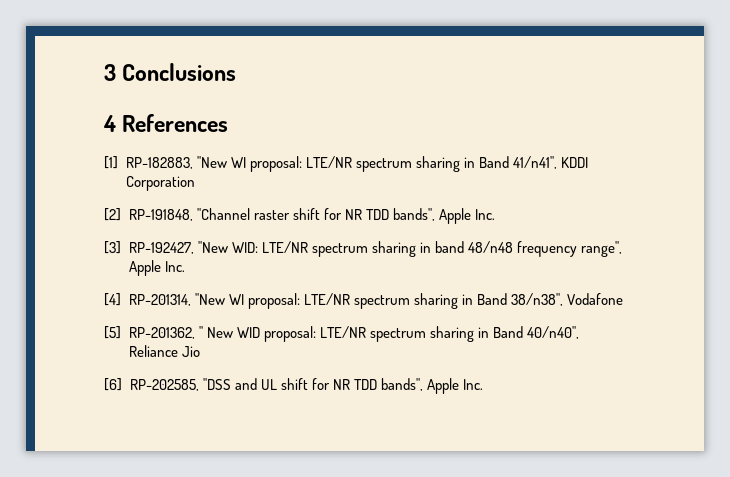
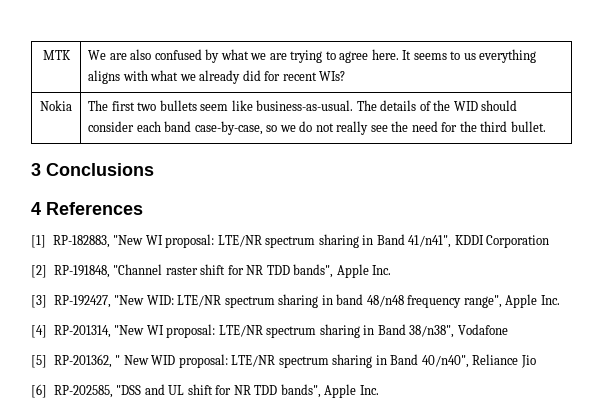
(104, 72) none -> [42,50,71,60] [88,49,537,63] [88,70,346,84] [40,100,72,111] [88,100,518,111] [88,121,546,135] MTK | We are also confused by what we are trying to agree here. It seems to us everything aligns with what we already did for recent WIs? // Nokia | The first two bullets seem like business-as-usual. The details of the WID should consider each band case-by-case, so we do not really see the need for the third bullet. //

